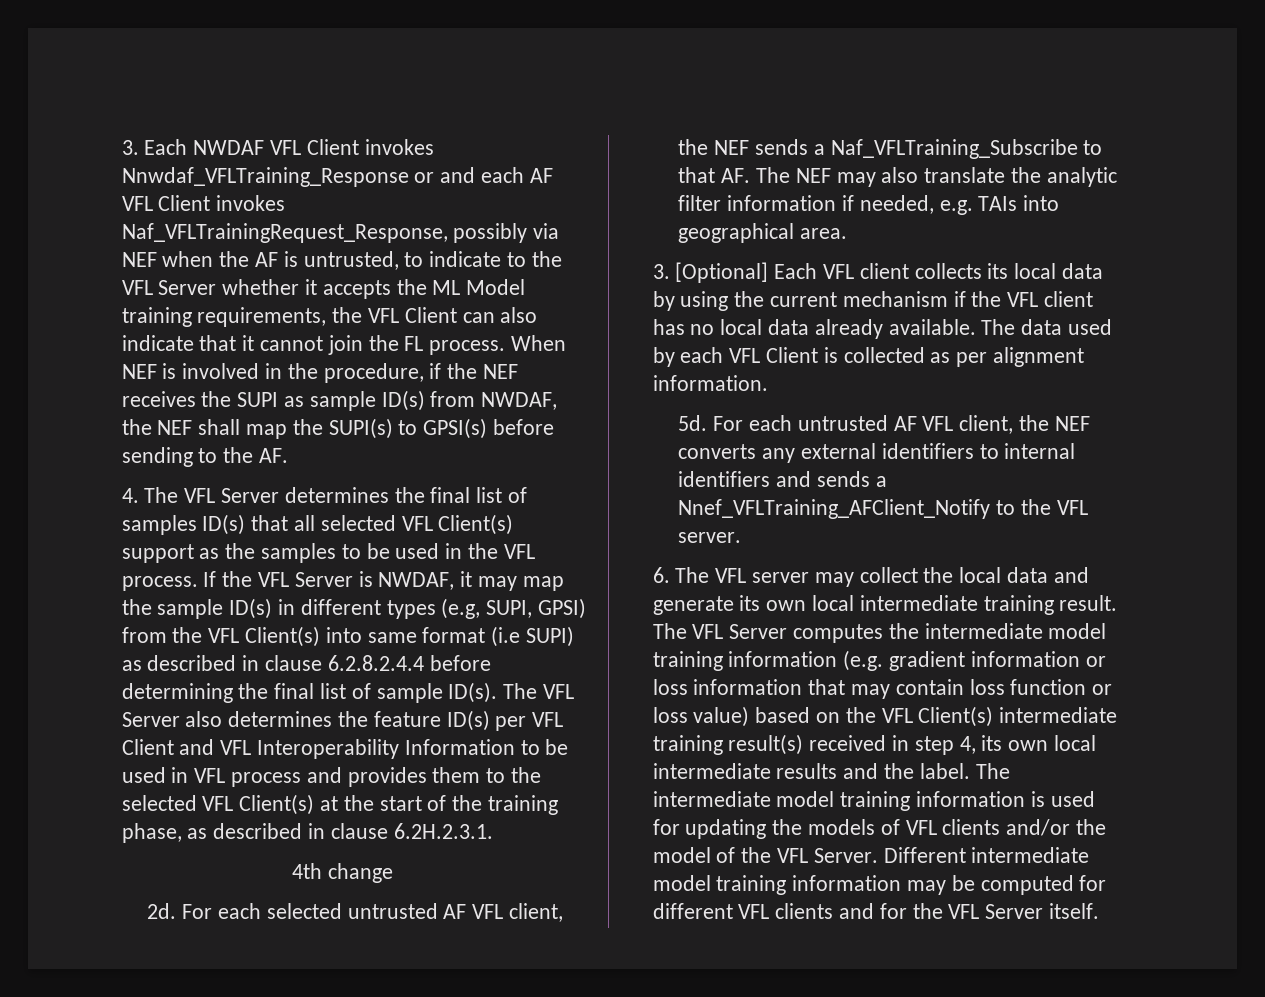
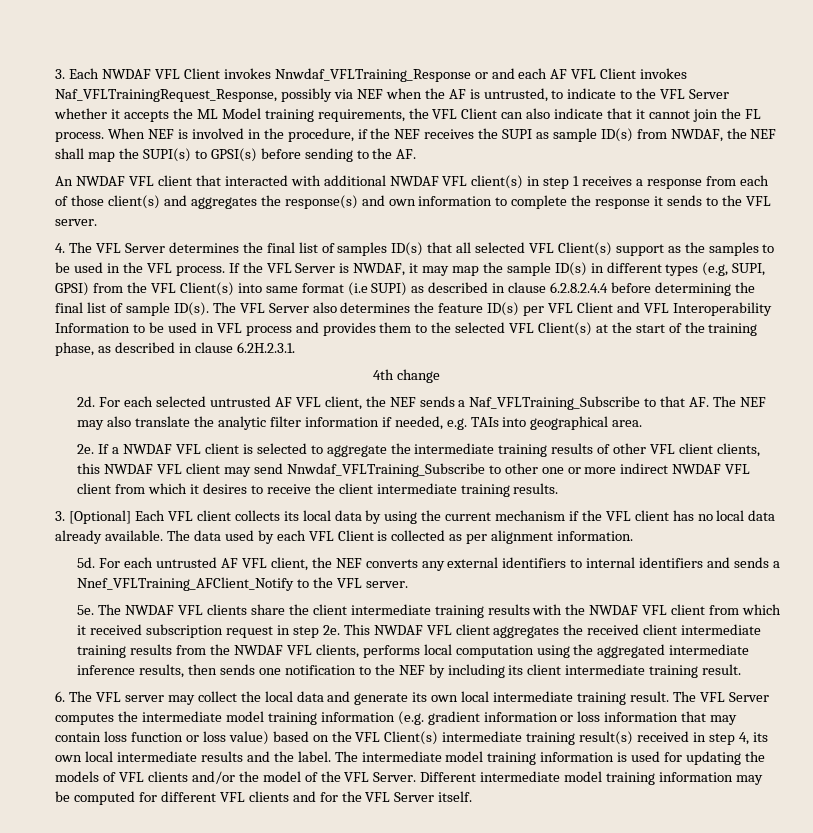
(289, 455) none -> [55,175,769,189] [55,195,771,209] [55,219,98,226] // An NWDAF VFL client that interacted with additional NWDAF VFL client(s) in step 1 receives a response from each of those client(s) and aggregates the response(s) and own information to complete the response it sends to the VFL server.
(848, 233) none -> [77,443,760,457] [77,463,751,477] [77,483,559,497] // 2e. If a NWDAF VFL client is selected to aggregate the intermediate training results of other VFL client clients, this NWDAF VFL client may send Nnwdaf_VFLTraining_Subscribe to other one or more indirect NWDAF VFL client from which it desires to receive the client intermediate training results.
(742, 537) none -> [77,604,781,618] [77,624,762,638] [77,644,750,658] [77,664,742,678] // 5e. The NWDAF VFL clients share the client intermediate training results with the NWDAF VFL client from which it received subscription request in step 2e. This NWDAF VFL client aggregates the received client intermediate training results from the NWDAF VFL clients, performs local computation using the aggregated intermediate inference results, then sends one notification to the NEF by including its client intermediate training result.

